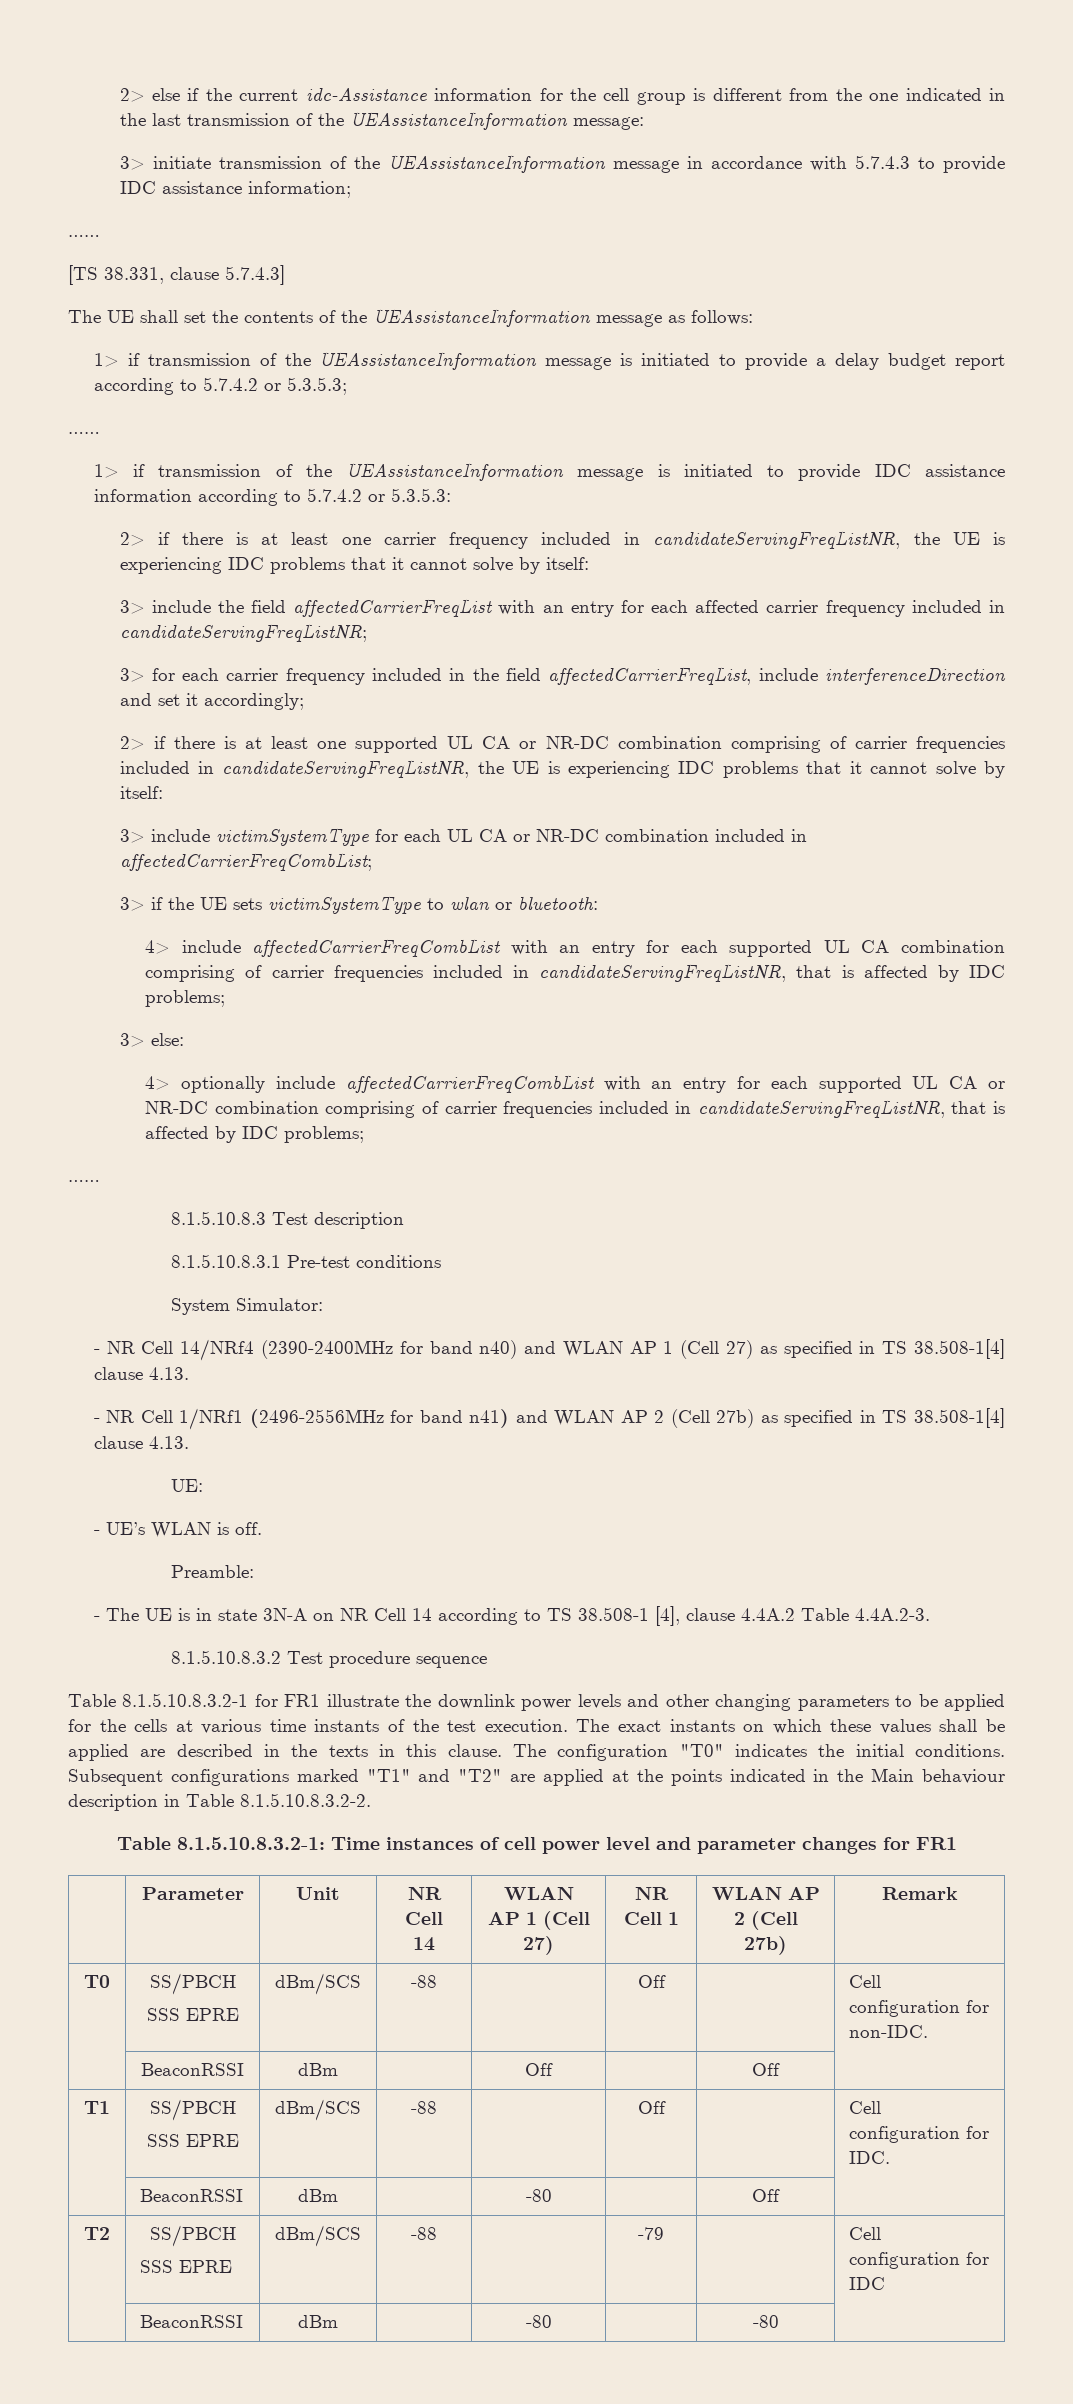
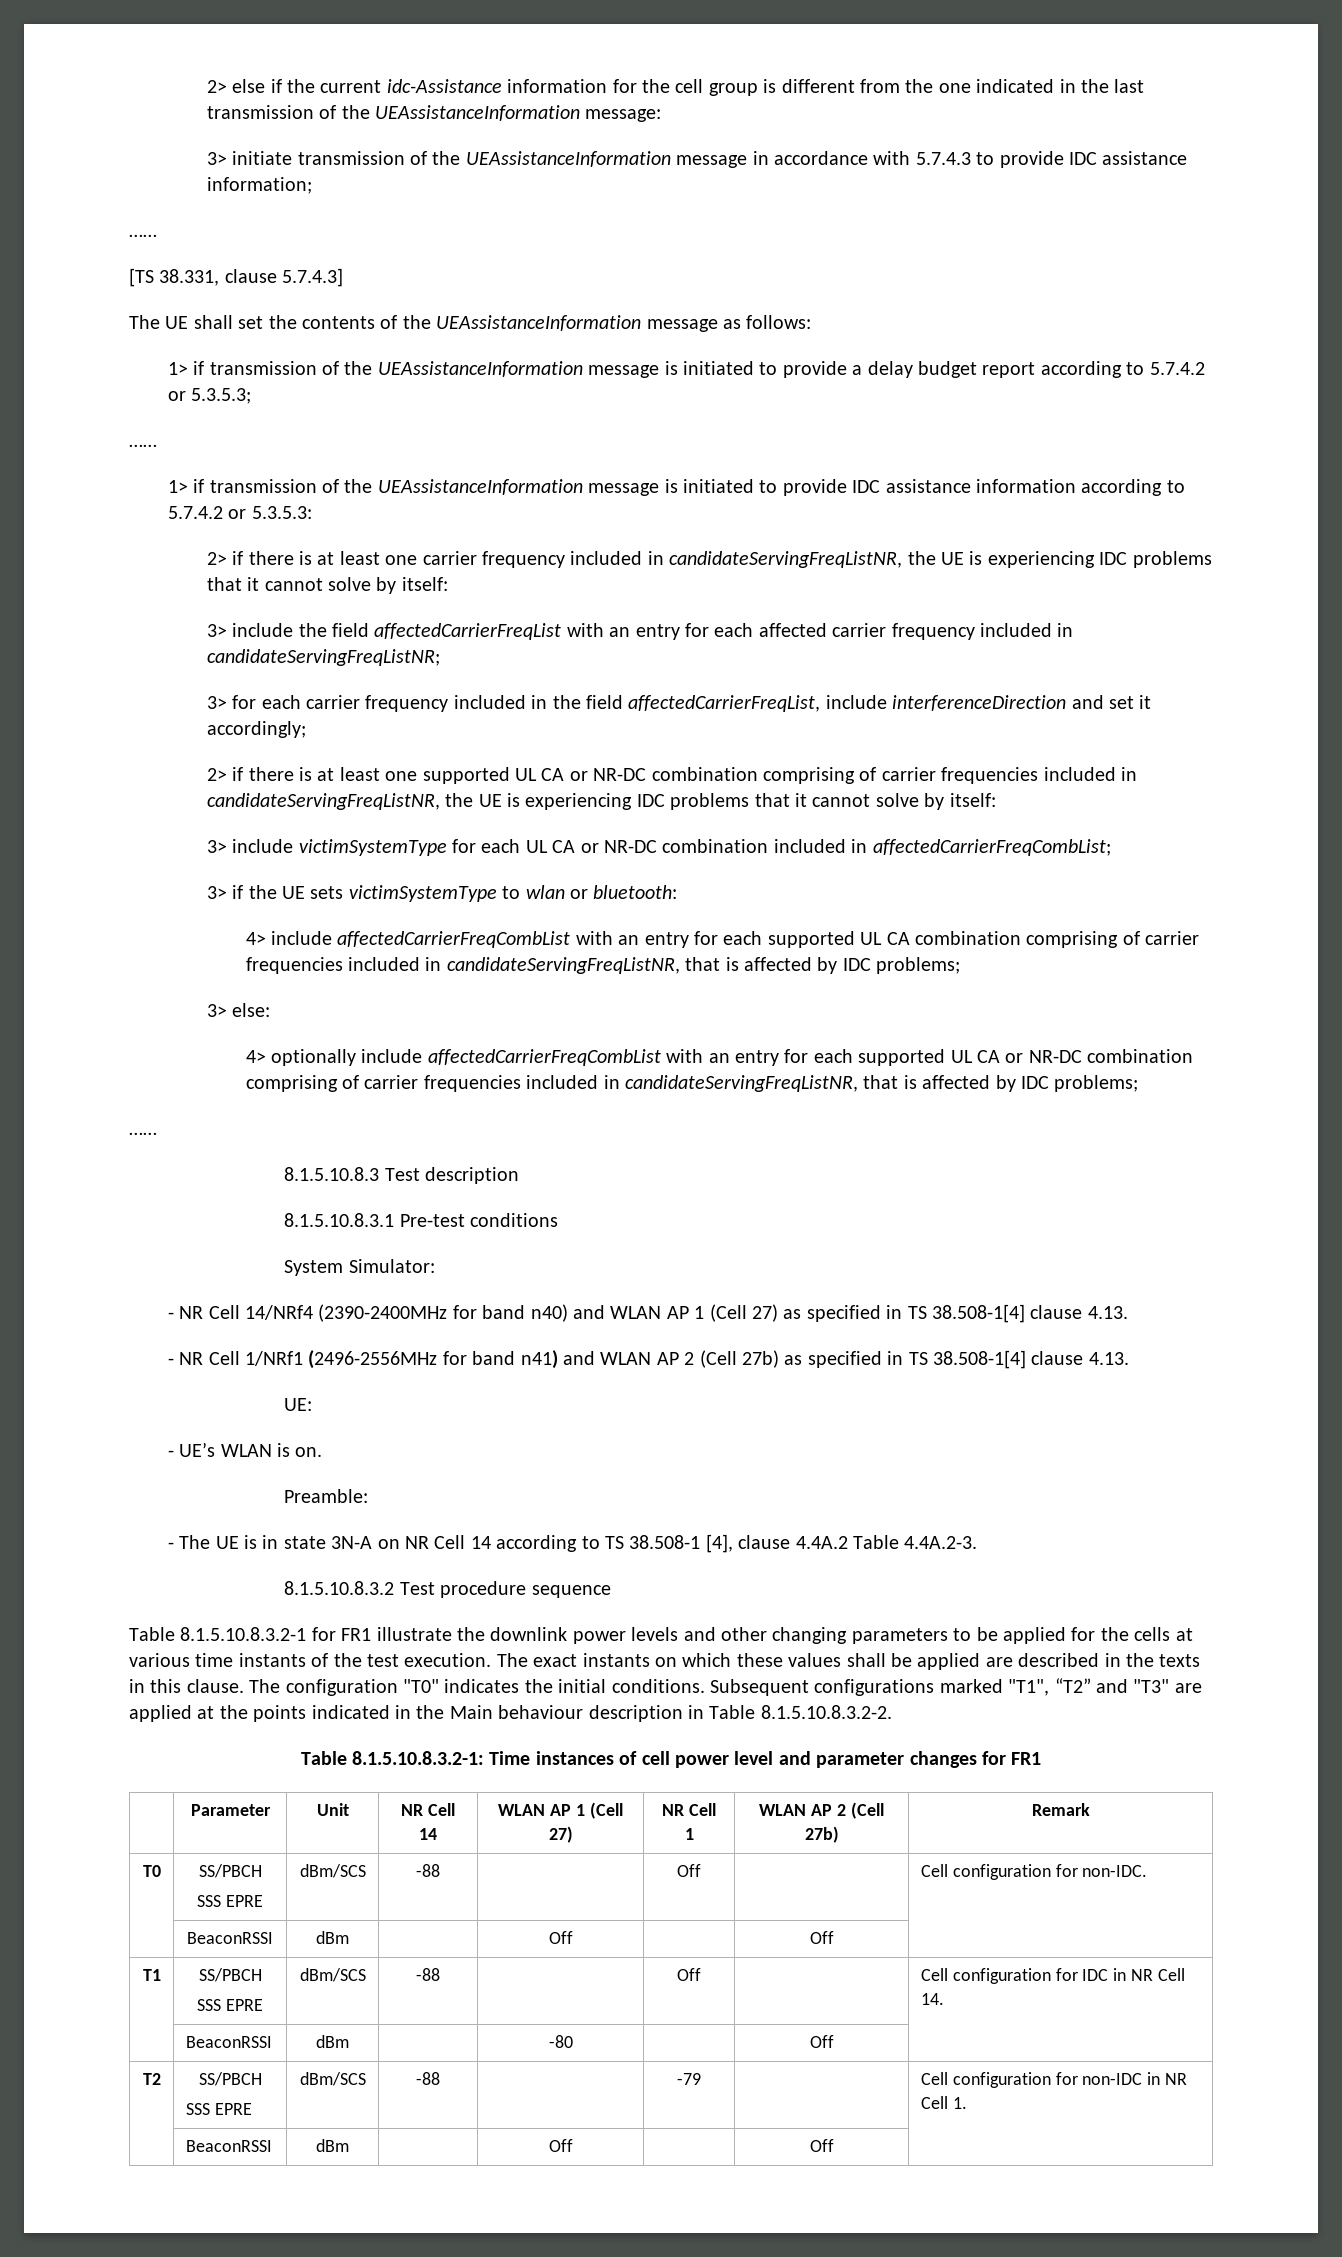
[234,1522,262,1535] off. -> [295,1447,323,1457] on.
[366,1769,503,1782] "T1" and "T2" -> [1008,1678,1170,1696] "T1", “T2” and "T3"
[849,2151,891,2164] IDC. -> [1082,1968,1185,1981] [920,1993,944,2005] IDC in NR Cell 14.
[849,2277,886,2290] [140,2315,244,2328] [298,2315,338,2328] [525,2315,552,2328] [752,2315,779,2328] IDC // | BeaconRSSI | dBm | | -80 | | -80 -> [1082,2072,1188,2085] [920,2096,967,2109] [185,2140,272,2152] [316,2139,349,2152] [548,2139,573,2152] [809,2139,834,2152] non-IDC in NR Cell 1. // | BeaconRSSI | dBm | | Off | | Off

